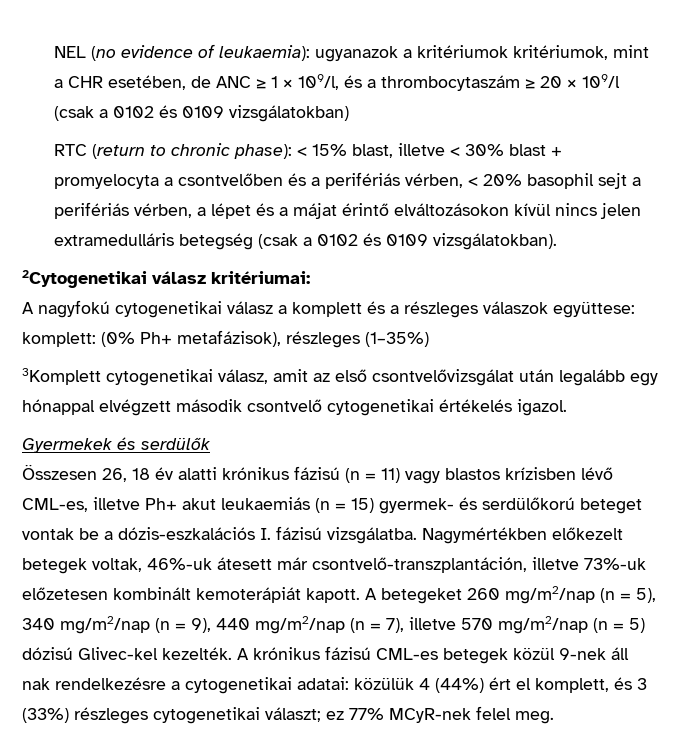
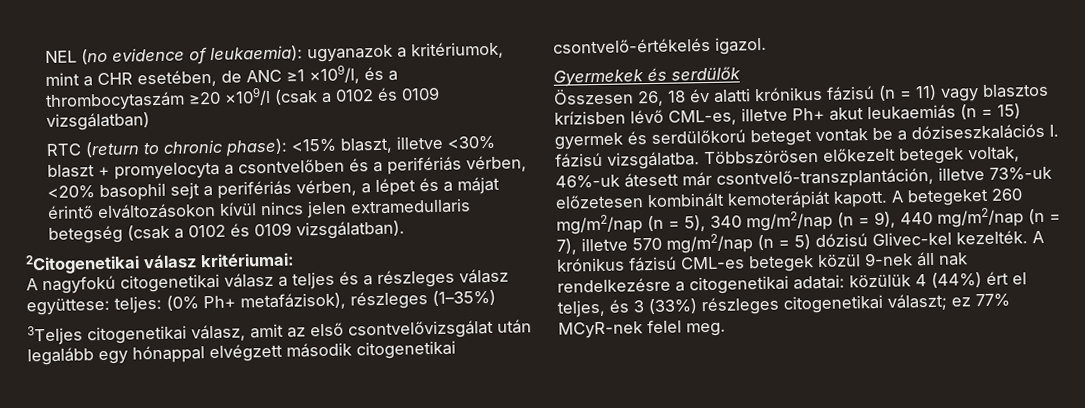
[417,45,509,58] kritériumok -> (408, 52) none
[256,74,621,91] [54,105,350,122] ≥ 1 × 109/l, és a thrombocytaszám ≥ 20 × 109/l (csak a 0102 és 0109 vizsgálatokban) -> [286,64,399,85] [45,86,441,111] [46,112,151,131] ≥1 ×109/l, és a thrombocytaszám ≥20 ×109/l (csak a 0102 és 0109 vizsgálatban)
[297,143,547,158] < 15% blast, illetve < 30% blast -> [291,135,496,154] [47,164,96,178] <15% blaszt, illetve <30% blaszt
[468,174,523,186] < 20% -> [47,185,96,199] <20%
[54,233,175,246] extramedulláris -> [350,198,472,215] extramedullaris
[433,233,558,250] [22,270,147,288] vizsgálatokban). // 2Cytogenetikai -> [296,220,406,240] [25,253,140,275] vizsgálatban). // 2Citogenetikai
[115,301,222,318] cytogenetikai -> [120,273,220,293] citogenetikai
[292,302,362,317] komplett -> [292,271,335,290] teljes
[483,301,635,318] [22,332,96,347] válaszok együttese: komplett: -> [459,268,509,284] [26,295,162,316] válasz együttese: teljes:
[22,368,213,386] 3Komplett cytogenetikai -> [27,325,187,346] 3Teljes citogenetikai
[247,399,512,416] csontvelő cytogenetikai értékelés -> [356,340,456,360] [553,37,711,54] citogenetikai csontvelő-értékelés
[445,468,500,480] blastos -> [982,83,1049,98] blasztos
[379,498,454,514] gyermek- -> [554,132,624,150] gyermek
[118,527,255,540] dózis-eszkalációs -> [911,123,1045,141] dóziseszkalációs
[422,527,547,544] Nagymértékben -> [704,149,819,165] Többszörösen
[185,677,292,694] cytogenetikai -> [689,275,789,295] citogenetikai
[535,678,609,693] komplett, -> [557,299,606,318] teljes,
[153,707,260,724] cytogenetikai -> [783,294,884,314] citogenetikai

